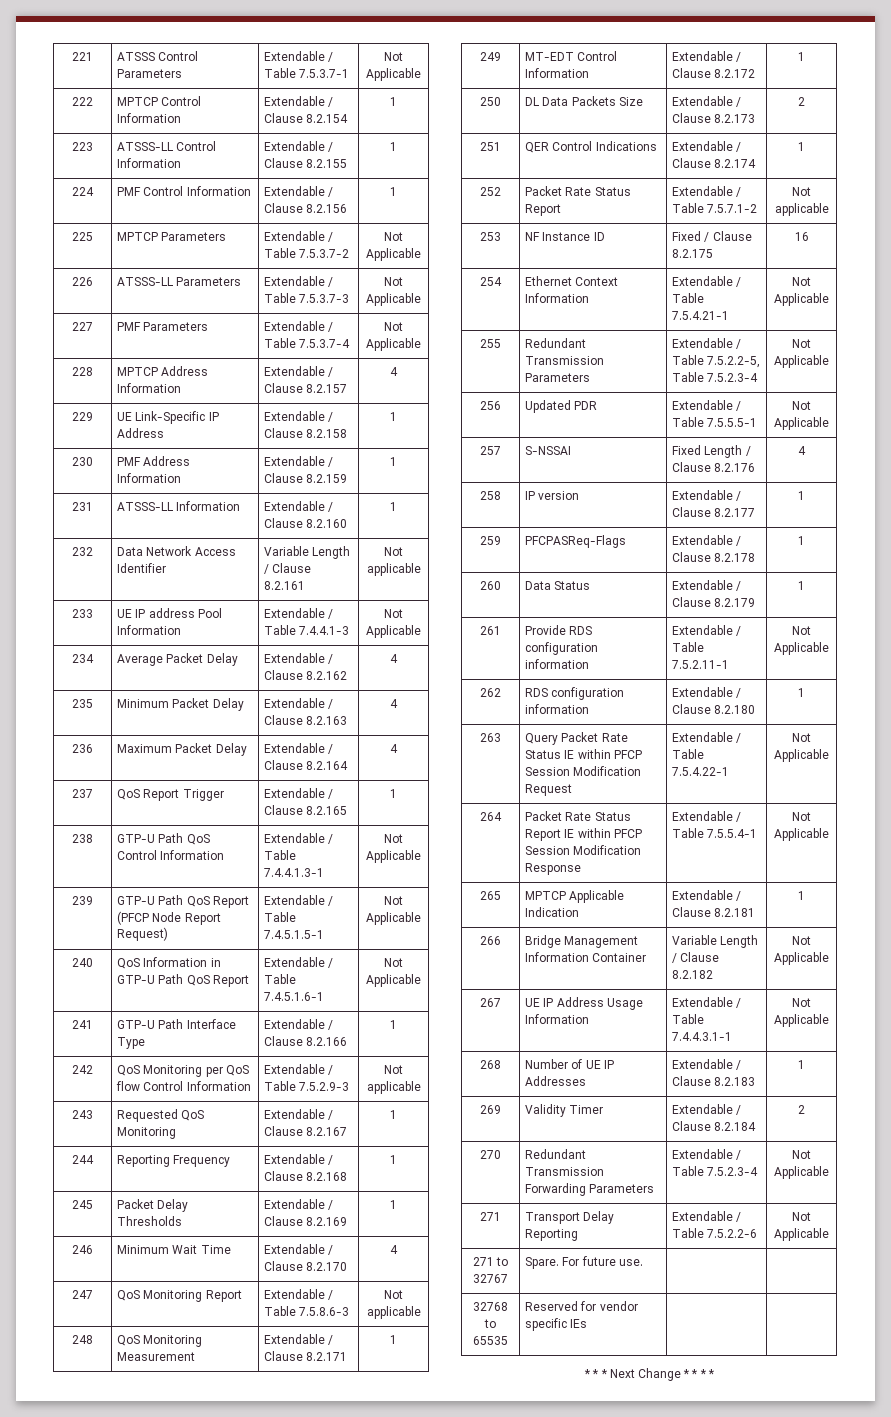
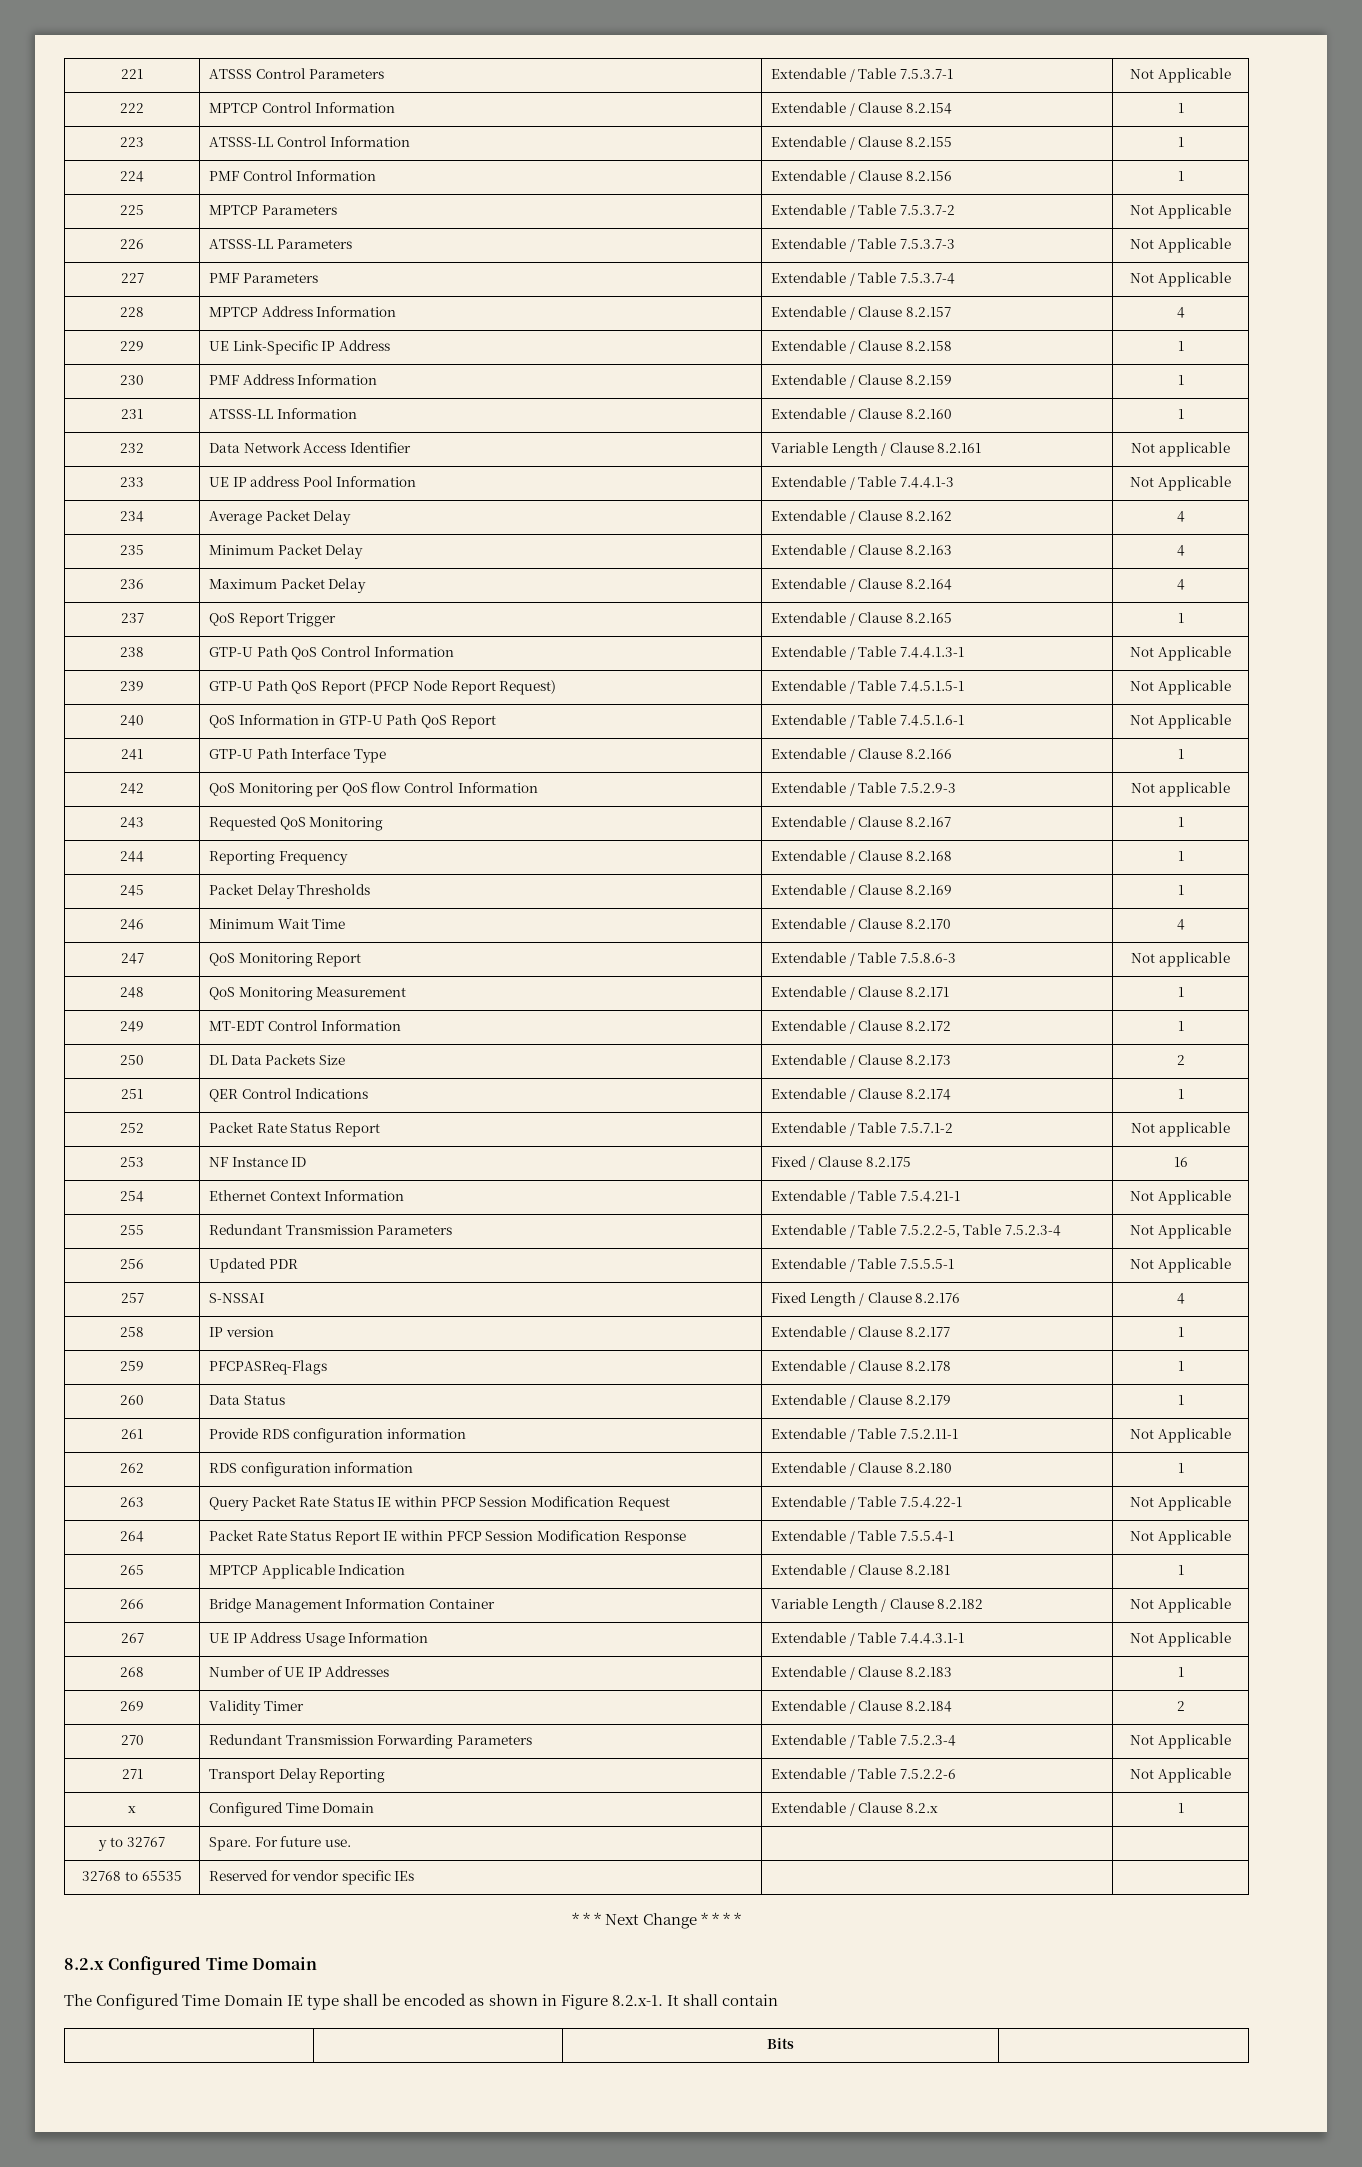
[472,1257,494,1266] 271 -> [128,1806,136,1813] [208,1802,375,1817] [770,1802,938,1816] [1177,1803,1184,1813] [98,1840,108,1851] x | Configured Time Domain | Extendable / Clause 8.2.x | 1 // y
(714, 1373) none -> [64,1956,317,1975] [64,1993,778,2010] [767,2038,794,2049] // 8.2.x Configured Time Domain // The Configured Time Domain IE type shall be encoded as shown in Figure 8.2.x-1. It shall contain // | | Bits |

